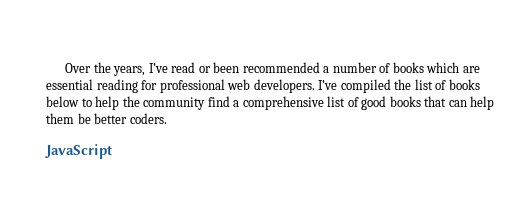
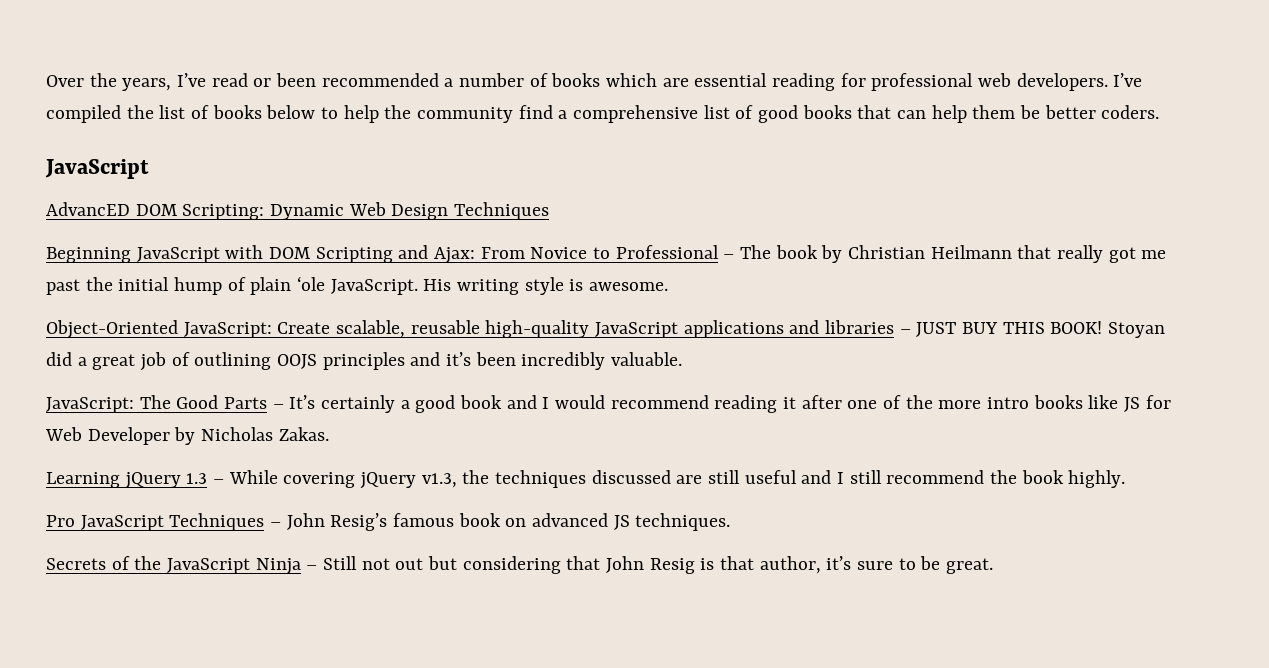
(112, 151) none -> [46,202,550,220] [46,245,1167,264] [46,276,669,295] [46,320,1166,339] [46,352,683,371] [46,395,1171,413] [45,427,329,445] [46,470,1126,489] [46,513,731,531] [46,556,994,575] // AdvancED DOM Scripting: Dynamic Web Design Techniques // Beginning JavaScript with DOM Scripting and Ajax: From Novice to Professional – The book by Christian Heilmann that really got me past the initial hump of plain ‘ole JavaScript. His writing style is awesome. // Object-Oriented JavaScript: Create scalable, reusable high-quality JavaScript applications and libraries – JUST BUY THIS BOOK! Stoyan did a great job of outlining OOJS principles and it’s been incredibly valuable. // JavaScript: The Good Parts – It’s certainly a good book and I would recommend reading it after one of the more intro books like JS for Web Developer by Nicholas Zakas. // Learning jQuery 1.3 – While covering jQuery v1.3, the techniques discussed are still useful and I still recommend the book highly. // Pro JavaScript Techniques – John Resig’s famous book on advanced JS techniques. // Secrets of the JavaScript Ninja – Still not out but considering that John Resig is that author, it’s sure to be great.

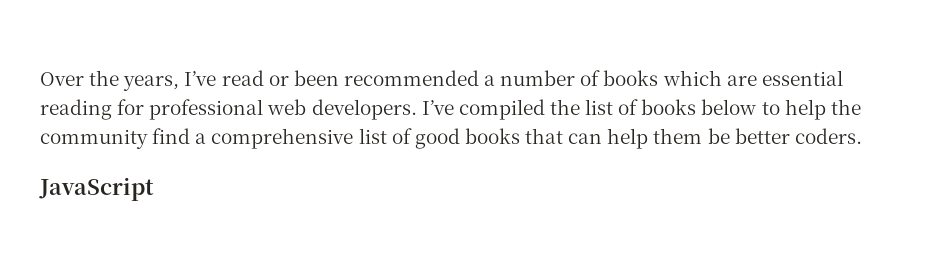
[46,202,550,220] [46,245,1167,264] [46,276,669,295] [46,320,1166,339] [46,352,683,371] [46,395,1171,413] [45,427,329,445] [46,470,1126,489] [46,513,731,531] [46,556,994,575] // AdvancED DOM Scripting: Dynamic Web Design Techniques // Beginning JavaScript with DOM Scripting and Ajax: From Novice to Professional – The book by Christian Heilmann that really got me past the initial hump of plain ‘ole JavaScript. His writing style is awesome. // Object-Oriented JavaScript: Create scalable, reusable high-quality JavaScript applications and libraries – JUST BUY THIS BOOK! Stoyan did a great job of outlining OOJS principles and it’s been incredibly valuable. // JavaScript: The Good Parts – It’s certainly a good book and I would recommend reading it after one of the more intro books like JS for Web Developer by Nicholas Zakas. // Learning jQuery 1.3 – While covering jQuery v1.3, the techniques discussed are still useful and I still recommend the book highly. // Pro JavaScript Techniques – John Resig’s famous book on advanced JS techniques. // Secrets of the JavaScript Ninja – Still not out but considering that John Resig is that author, it’s sure to be great. -> (154, 189) none

